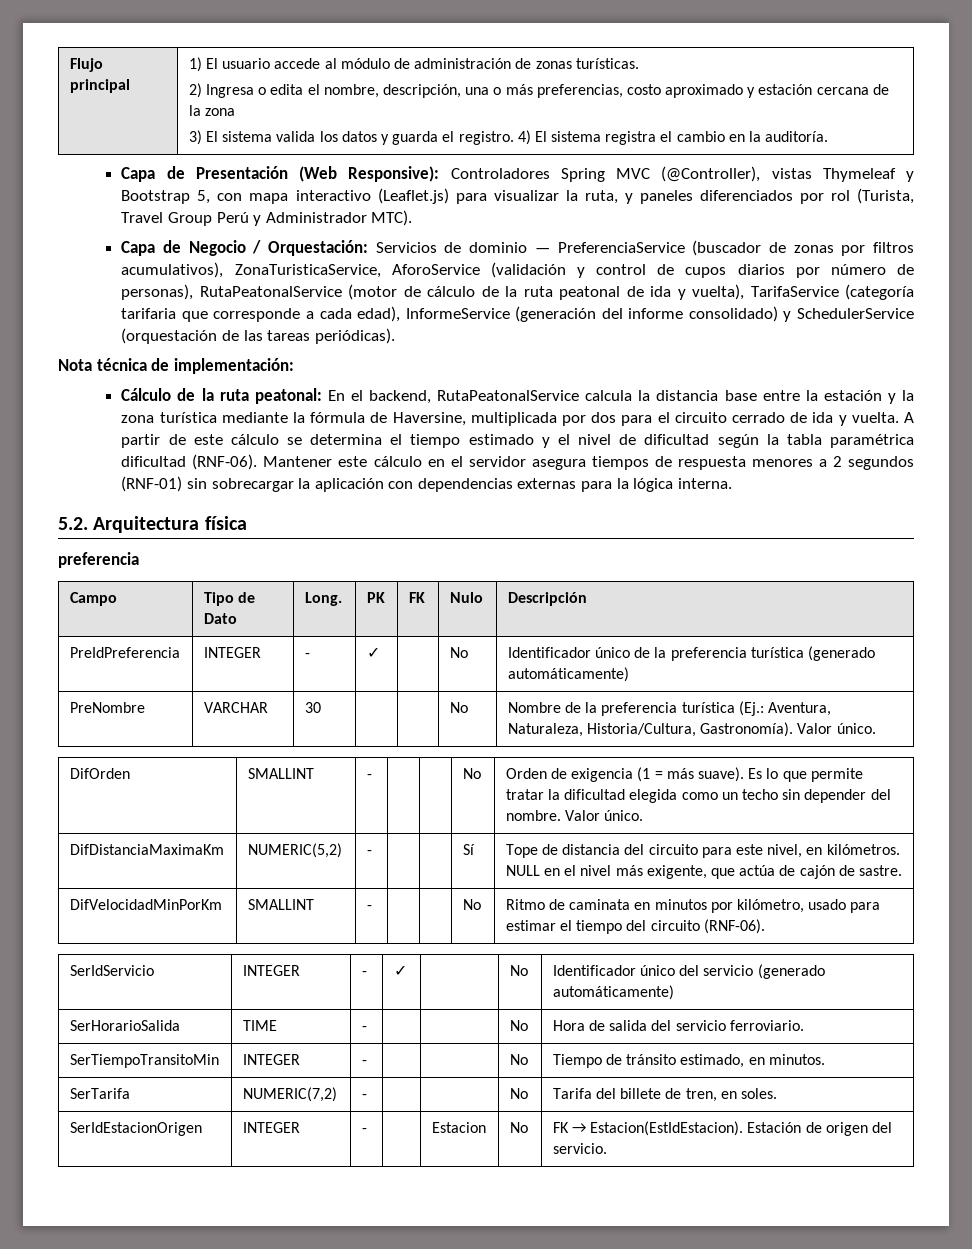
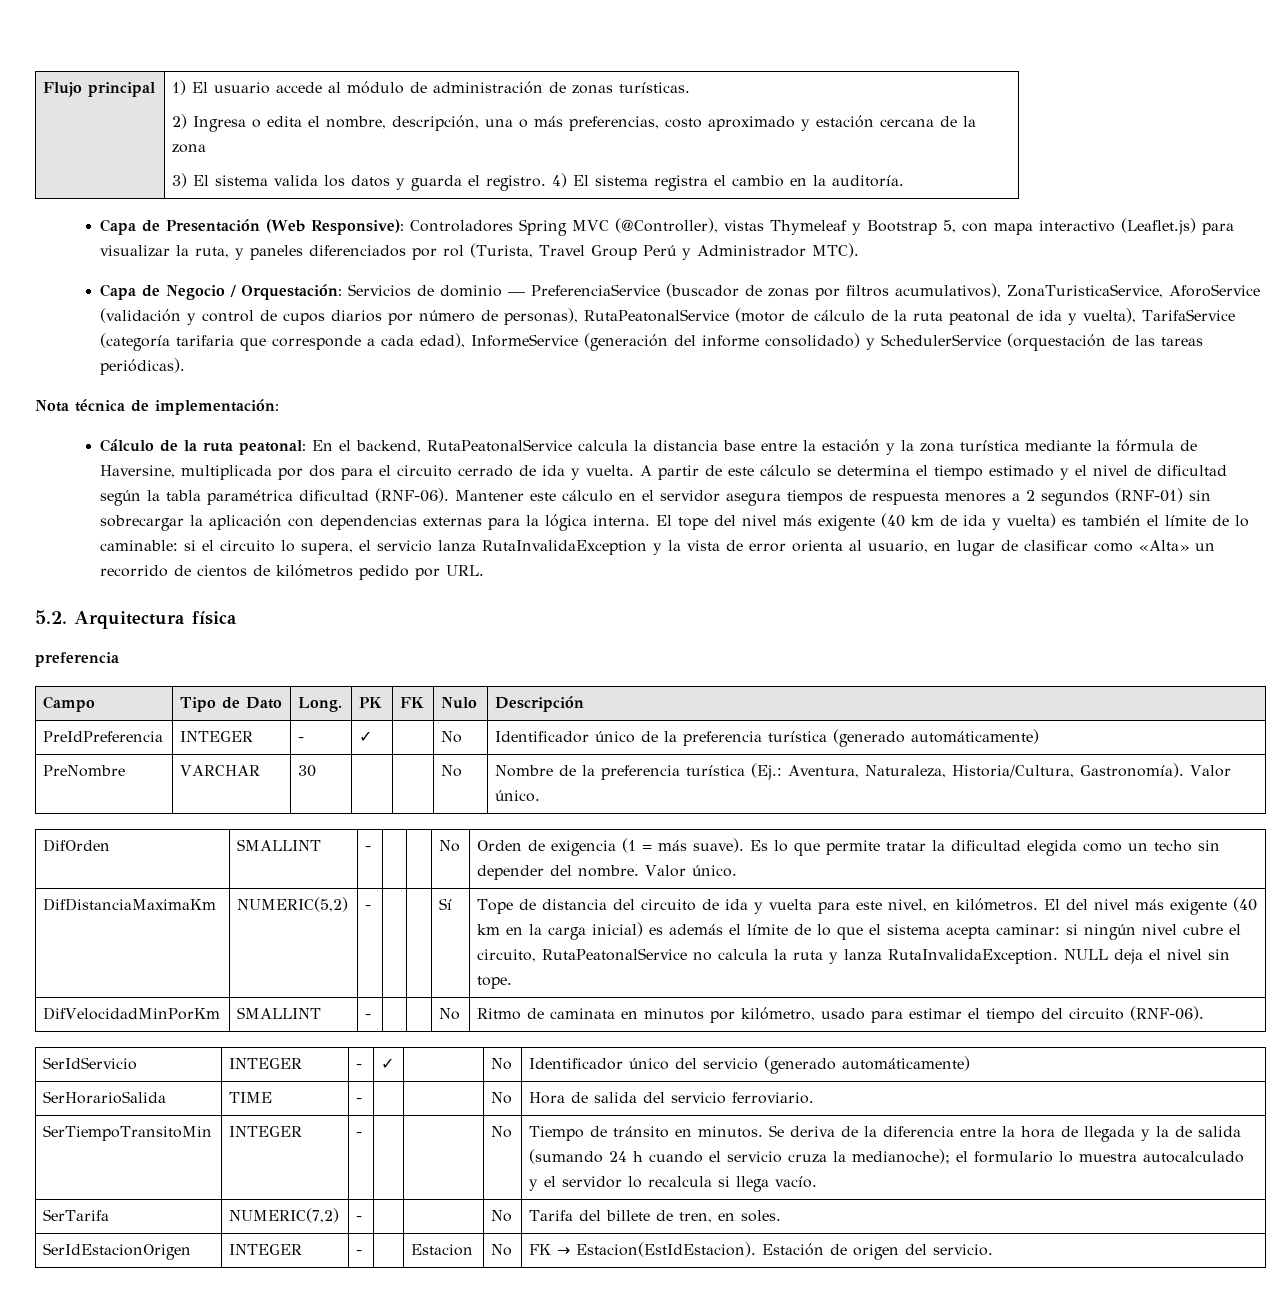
(732, 483) none -> [656,513,1250,531] [100,540,1216,556] [100,564,485,580] El tope del nivel más exigente (40 km de ida y vuelta) es también el límite de lo caminable: si el circuito lo supera, el servicio lanza RutaInvalidaException y la vista de error orienta al usuario, en lugar de clasificar como «Alta» un recorrido de cientos de kilómetros pedido por URL.
(698, 849) none -> [702,899,813,914] de ida y vuelta
[505,865,902,879] NULL en el nivel más exigente, que actúa de cajón de sastre. -> [1044,897,1258,915] [477,922,1242,940] [477,948,1231,964] [477,976,513,989] El del nivel más exigente (40 km en la carga inicial) es además el límite de lo que el sistema acepta caminar: si ningún nivel cubre el circuito, RutaPeatonalService no calcula la ruta y lanza RutaInvalidaException. NULL deja el nivel sin tope.
[680,1054,745,1068] estimado, -> (670, 1132) none
(825, 1059) none -> [769,1125,1242,1142] [529,1149,1245,1164] [529,1176,818,1192] Se deriva de la diferencia entre la hora de llegada y la de salida (sumando 24 h cuando el servicio cruza la medianoche); el formulario lo muestra autocalculado y el servidor lo recalcula si llega vacío.

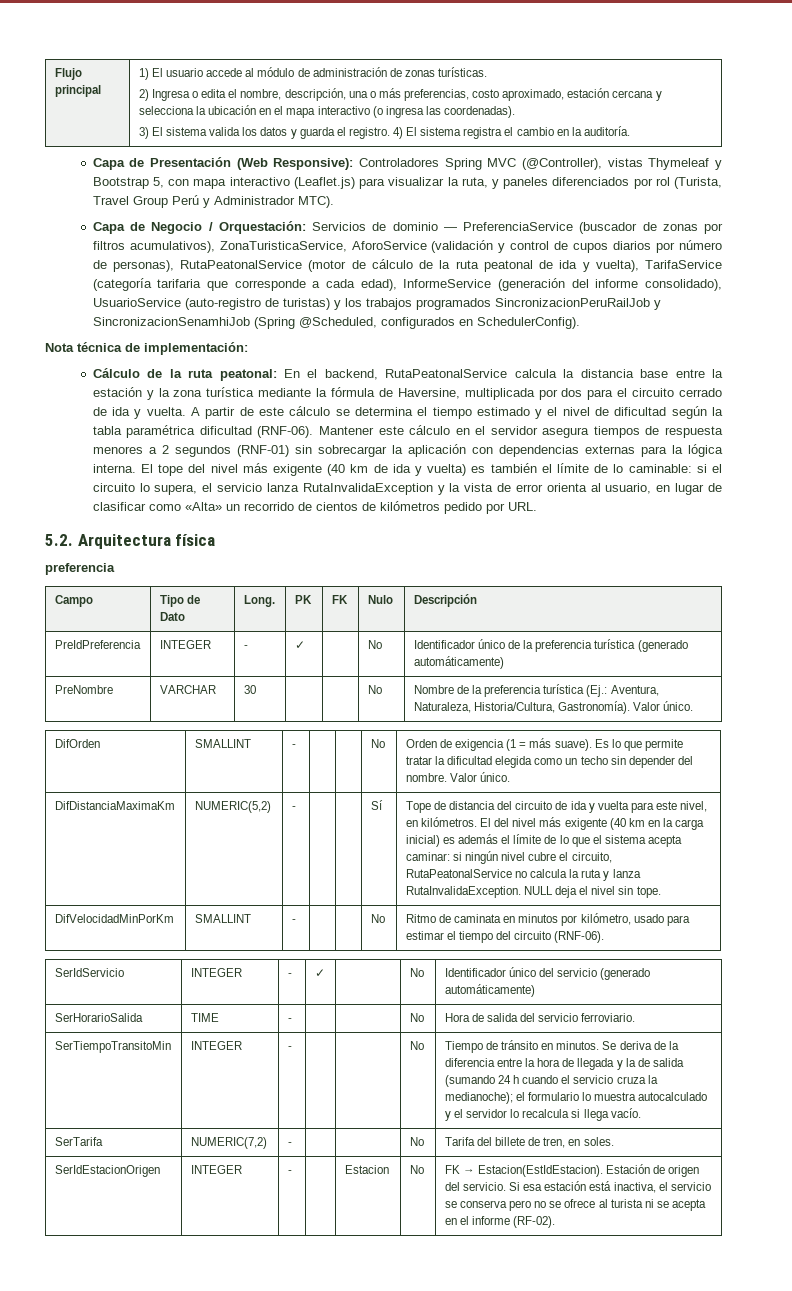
[708,115,977,131] [172,144,207,153] aproximado y estación cercana de la zona -> [502,88,662,101] [138,105,515,118] aproximado, estación cercana y selecciona la ubicación en el mapa interactivo (o ingresa las coordenadas).
[765,333,1204,351] [100,358,186,375] consolidado) y SchedulerService (orquestación de las tareas periódicas). -> [644,279,722,291] [92,298,661,310] [92,317,580,329] consolidado), UsuarioService (auto-registro de turistas) y los trabajos programados SincronizacionPeruRailJob y SincronizacionSenamhiJob (Spring @Scheduled, configurados en SchedulerConfig).
(994, 1250) none -> [509,1181,711,1193] [444,1199,706,1211] [444,1216,556,1228] Si esa estación está inactiva, el servicio se conserva pero no se ofrece al turista ni se acepta en el informe (RF-02).

